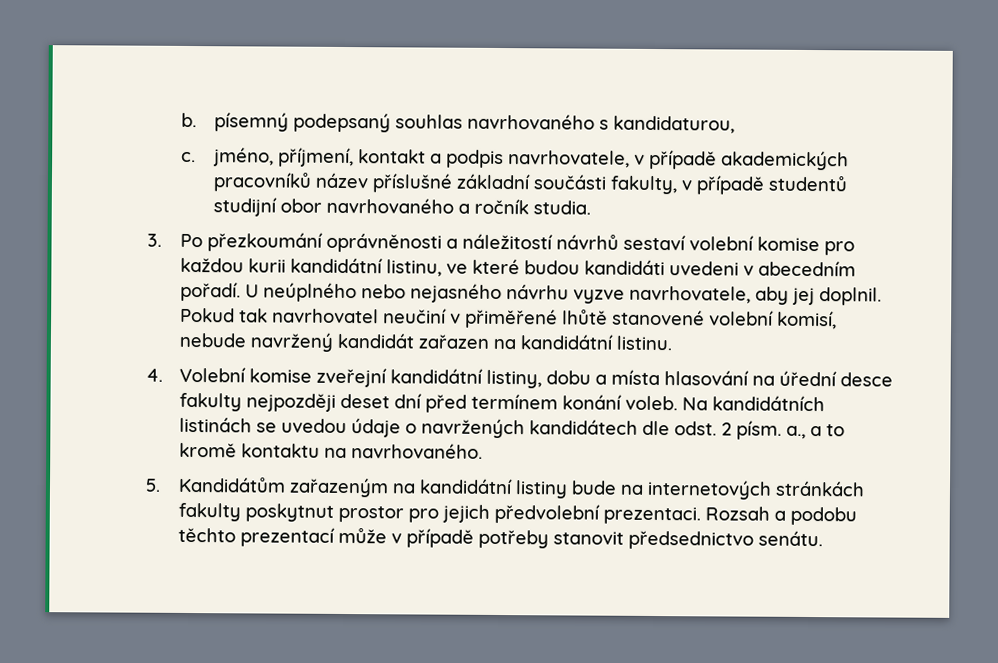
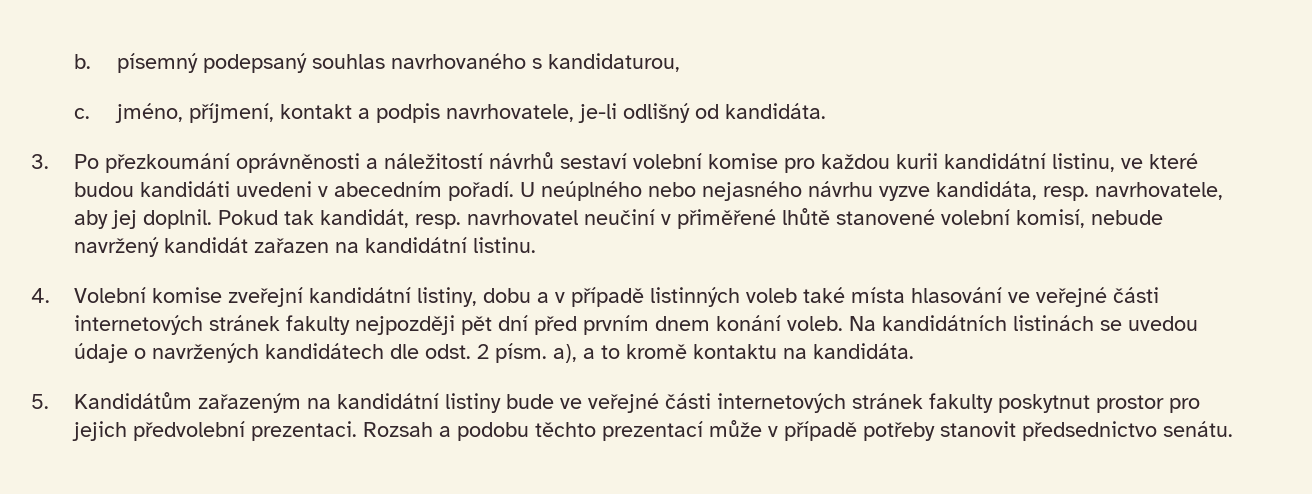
[633,149,849,171] [212,172,848,195] [212,197,591,217] v případě akademických pracovníků název příslušné základní součásti fakulty, v případě studentů studijní obor navrhovaného a ročník studia. -> [578,103,827,123] je-li odlišný od kandidáta.
(625, 296) none -> [936,181,1090,201] kandidáta, resp.
(268, 315) none -> [320,209,462,229] kandidát, resp.
[610,369,893,387] místa hlasování na úřední desce -> [555,287,1160,307] [74,315,281,335] v případě listinných voleb také místa hlasování ve veřejné části internetových stránek
[339,393,390,409] deset -> [461,316,493,335] pět
[470,393,558,410] termínem -> [583,315,711,335] prvním dnem
[785,425,806,439] a., -> [553,344,578,363] a),
[350,443,483,459] navrhovaného. -> [813,343,915,359] kandidáta.
[619,479,865,500] na internetových stránkách -> [560,393,924,413] ve veřejné části internetových stránek

